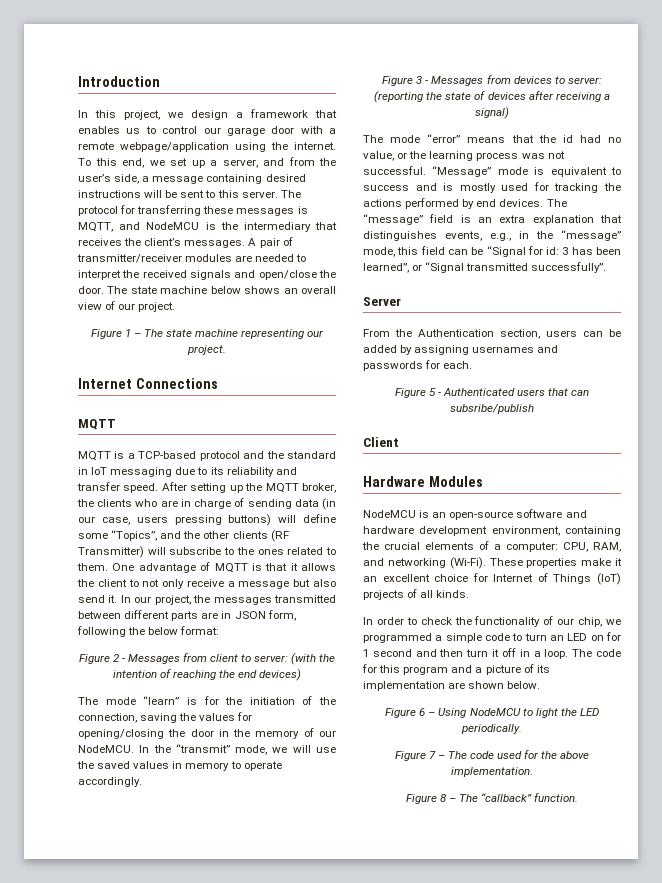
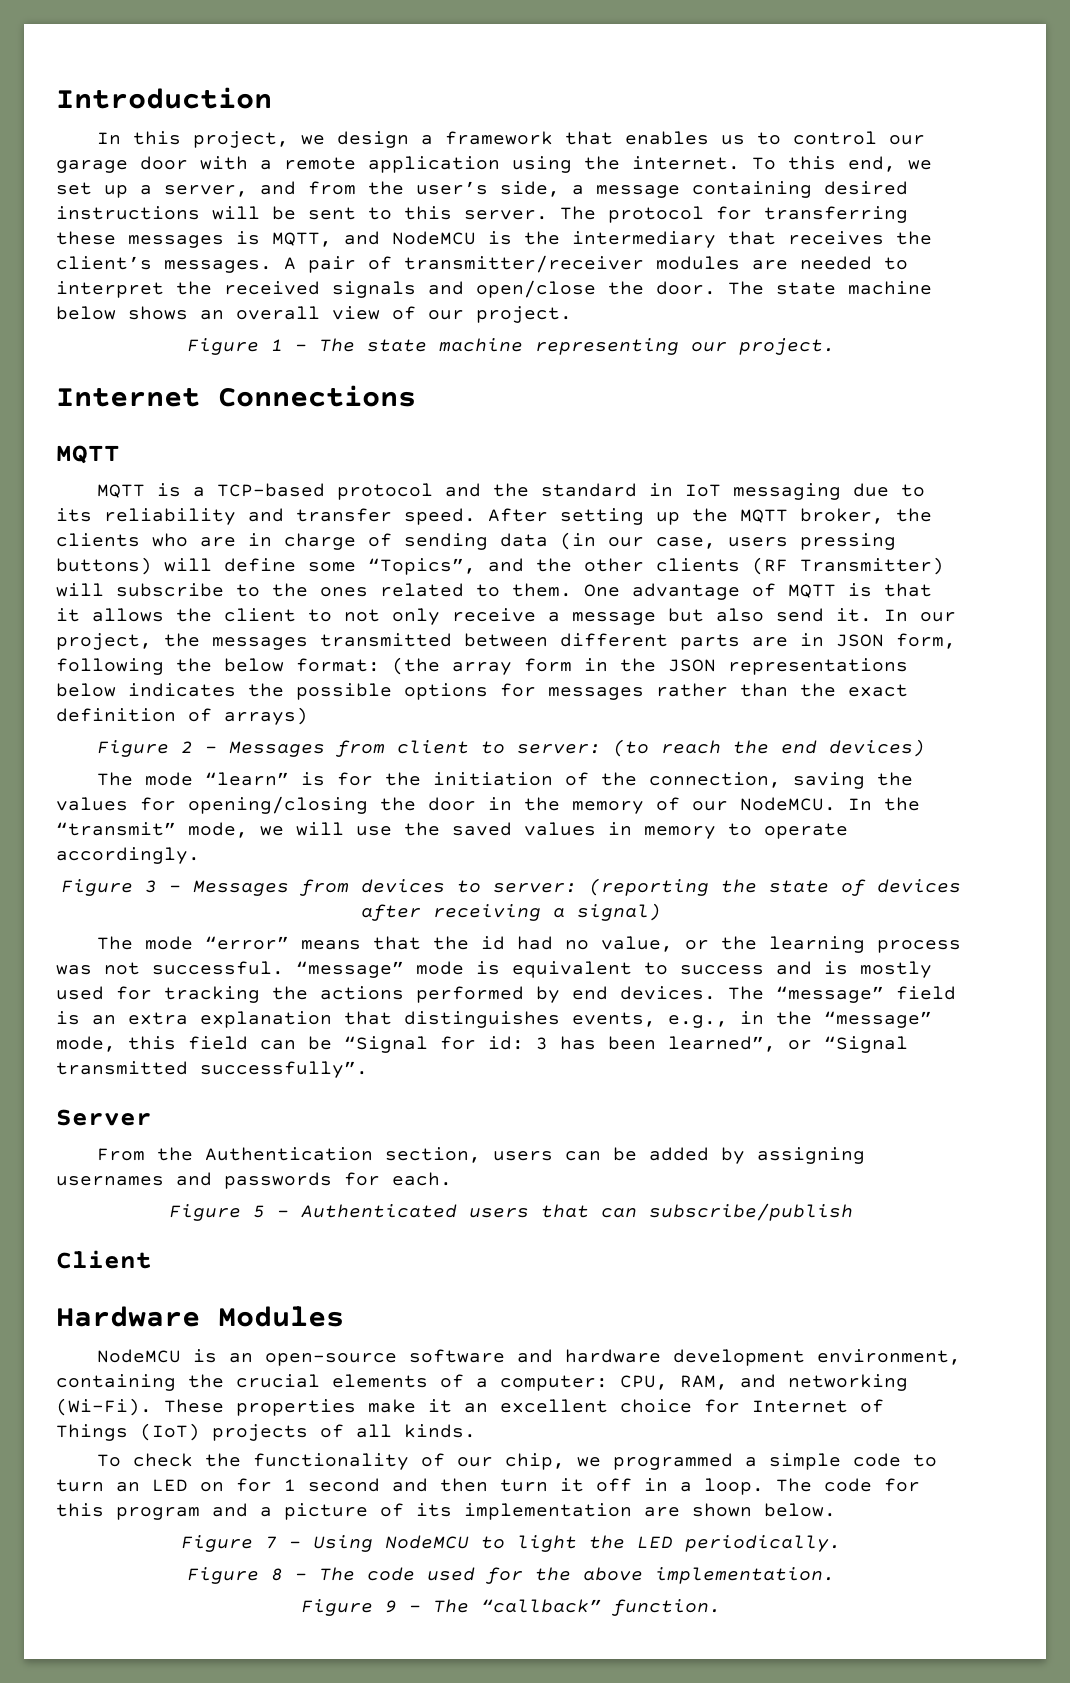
[120,142,229,152] webpage/application -> [368,156,500,173] application
(220, 630) none -> [392,657,908,675] [56,683,908,700] [56,707,308,725] (the array form in the JSON representations below indicates the possible options for messages rather than the exact definition of arrays)
[291,653,336,665] [112,669,216,680] (with the intention of reaching -> [613,739,721,757] (to reach
[432,166,492,177] “Message” -> [296,961,404,978] “message”
[450,404,534,414] subsribe/publish -> [649,1203,853,1221] subscribe/publish
[363,617,417,625] In order to -> [97,1454,122,1467] To
[419,708,426,716] 6 -> [265,1536,277,1549] 7
[428,751,436,759] 7 -> [271,1568,283,1581] 8
[439,794,447,802] 8 -> [385,1600,397,1613] 9

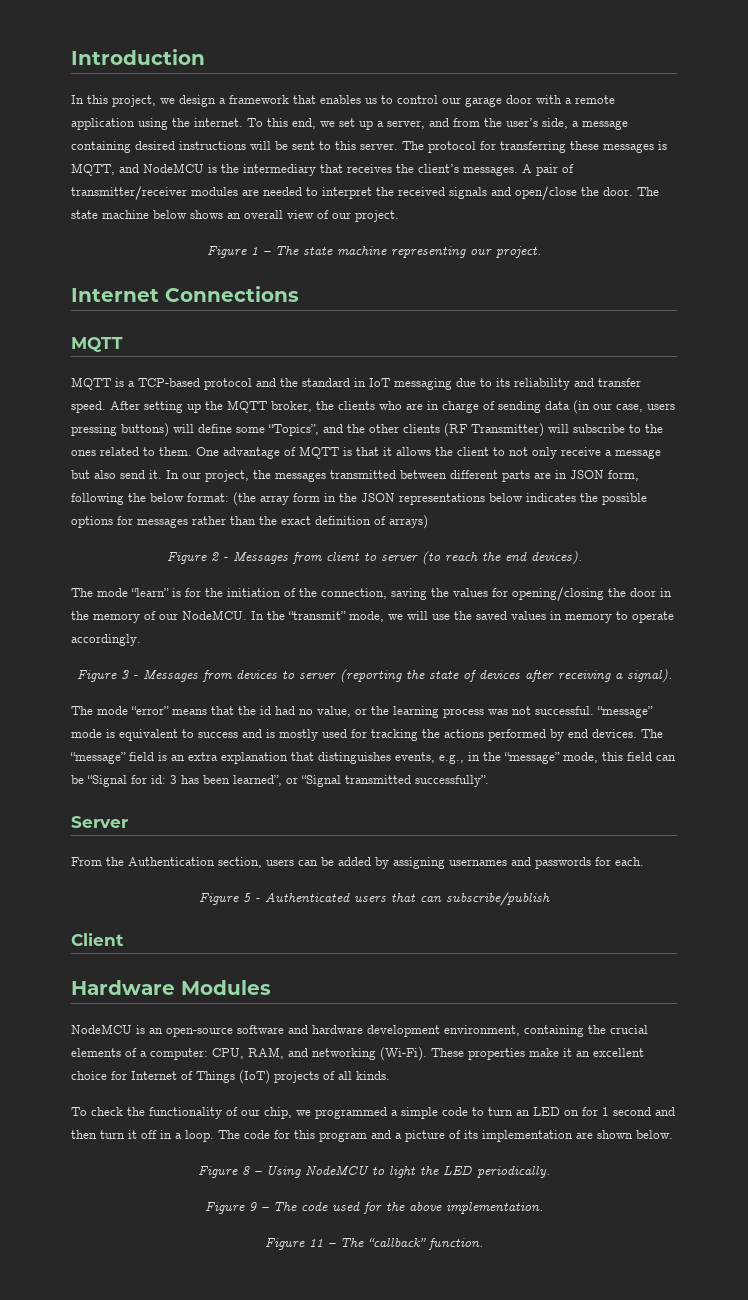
[517,744,601,754] server: -> [380,555,418,561] server
[829,739,925,757] devices) -> [530,551,582,565] devices).
[493,883,577,893] server: -> [298,673,336,679] server
[577,903,661,921] signal) -> [626,669,672,683] signal).
[265,1536,277,1549] 7 -> [242,1166,250,1175] 8
[271,1568,283,1581] 8 -> [249,1202,257,1211] 9
[385,1600,397,1613] 9 -> [309,1239,323,1247] 11

